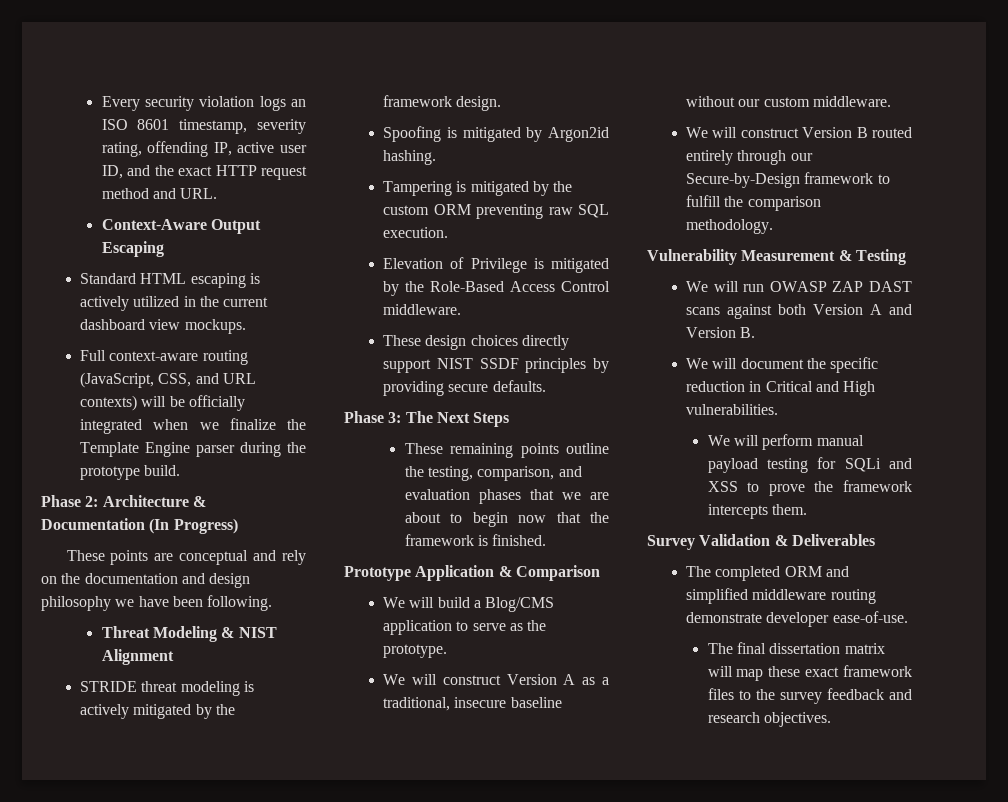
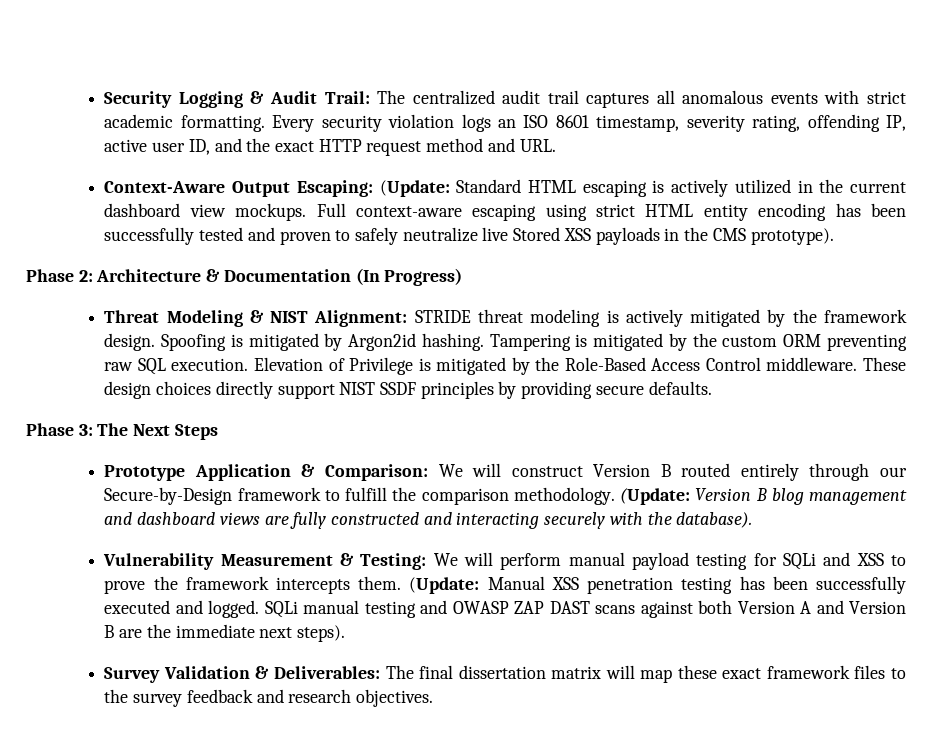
(101, 103) none -> [104,90,906,108] [104,114,265,132] Security Logging & Audit Trail: The centralized audit trail captures all anomalous events with strict academic formatting.
[101,241,164,257] Escaping // -> [296,180,450,197] Escaping: (Update:
(246, 326) // -> (307, 212) none
[202,350,248,365] [80,372,257,388] [80,395,246,411] [80,418,306,434] [80,442,306,457] [80,465,181,480] routing (JavaScript, CSS, and URL contexts) will be officially integrated when we finalize the Template Engine parser during the prototype build. -> [472,203,906,221] [104,227,834,245] escaping using strict HTML entity encoding has been successfully tested and proven to safely neutralize live Stored XSS payloads in the CMS prototype).
[66,550,307,565] [41,573,251,588] [41,595,273,611] // These points are conceptual and rely on the documentation and design philosophy we have been following. -> (463, 277) none
[101,649,174,665] Alignment // -> [314,310,408,327] Alignment:
(502, 103) // -> (156, 342) none
(437, 157) // -> (484, 342) none
(449, 232) // -> (249, 364) none
(462, 309) // -> (858, 364) none
[404,443,609,458] [404,466,582,481] [404,489,609,504] [404,512,609,527] [404,534,547,546] [344,565,600,581] [383,597,555,612] [383,620,547,635] [383,644,448,658] [383,674,609,685] [383,697,562,711] [686,96,892,107] These remaining points outline the testing, comparison, and evaluation phases that we are about to begin now that the framework is finished. // Prototype Application & Comparison // We will build a Blog/CMS application to serve as the prototype. // We will construct Version A as a traditional, insecure baseline without our custom middleware. // -> [104,464,429,481] Prototype Application & Comparison:
[647,249,906,265] [686,281,912,292] [686,304,912,319] [686,327,756,338] [686,357,879,373] [686,381,876,396] [686,404,779,415] // Vulnerability Measurement & Testing // We will run OWASP ZAP DAST scans against both Version A and Version B. // We will document the specific reduction in Critical and High vulnerabilities. // -> [620,488,907,505] [104,512,753,529] [103,553,427,570] (Update: Version B blog management and dashboard views are fully constructed and interacting securely with the database). // Vulnerability Measurement & Testing:
[647,534,875,550] [686,566,850,581] [686,588,876,604] [686,611,908,627] // Survey Validation & Deliverables // The completed ORM and simplified middleware routing demonstrate developer ease-of-use. // -> [409,576,906,594] [104,600,906,618] [104,624,345,642] [104,666,380,683] (Update: Manual XSS penetration testing has been successfully executed and logged. SQLi manual testing and OWASP ZAP DAST scans against both Version A and Version B are the immediate next steps). // Survey Validation & Deliverables:

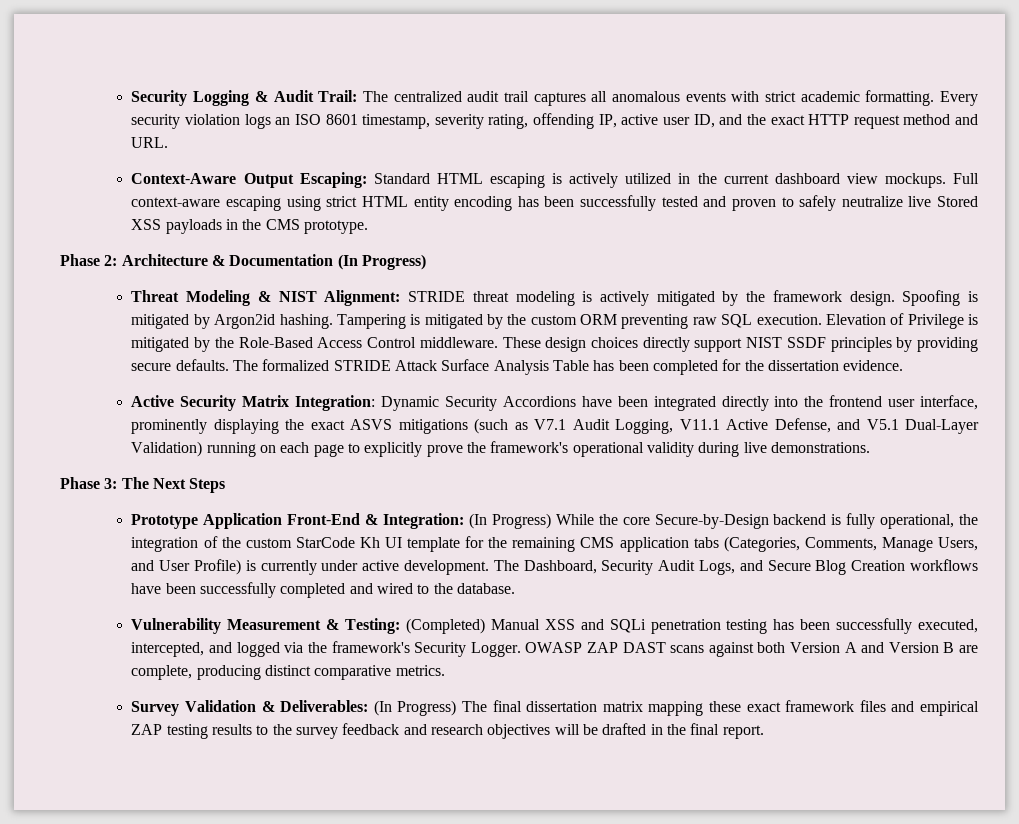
[379,180,450,197] (Update: -> (367, 180) none
[750,228,834,245] prototype). -> [304,220,369,234] prototype.
(712, 388) none -> [233,359,904,375] [131,395,978,411] [131,418,979,434] [131,441,870,457] The formalized STRIDE Attack Surface Analysis Table has been completed for the dissertation evidence. // Active Security Matrix Integration: Dynamic Security Accordions have been integrated directly into the frontend user interface, prominently displaying the exact ASVS mitigations (such as V7.1 Audit Logging, V11.1 Active Defense, and V5.1 Dual-Layer Validation) running on each page to explicitly prove the framework's operational validity during live demonstrations.
[301,463,908,481] [104,487,907,505] [104,512,753,529] [103,552,907,570] [104,576,579,594] & Comparison: We will construct Version B routed entirely through our Secure-by-Design framework to fulfill the comparison methodology. (Update: Version B blog management and dashboard views are fully constructed and interacting securely with the database). // Vulnerability Measurement & Testing: We will perform manual payload testing for SQLi and XSS to prove the framework intercepts them. (Update: Manual XSS -> [287,513,978,529] [131,536,978,552] [131,559,979,575] [131,582,516,598] [131,618,646,634] Front-End & Integration: (In Progress) While the core Secure-by-Design backend is fully operational, the integration of the custom StarCode Kh UI template for the remaining CMS application tabs (Categories, Comments, Manage Users, and User Profile) is currently under active development. The Dashboard, Security Audit Logs, and Secure Blog Creation workflows have been successfully completed and wired to the database. // Vulnerability Measurement & Testing: (Completed) Manual XSS and SQLi
[104,600,448,618] executed and logged. SQLi manual testing and -> [918,619,979,633] [131,641,521,657] executed, intercepted, and logged via the framework's Security Logger.
[146,624,345,642] the immediate next steps). -> [131,665,445,680] complete, producing distinct comparative metrics.
(380, 672) none -> [373,700,457,716] (In Progress)
[605,665,673,683] will map -> [648,701,704,716] mapping
(886, 672) none -> [891,701,979,716] [131,724,253,739] and empirical ZAP testing results
[355,689,433,707] objectives. -> [487,723,764,739] objectives will be drafted in the final report.

